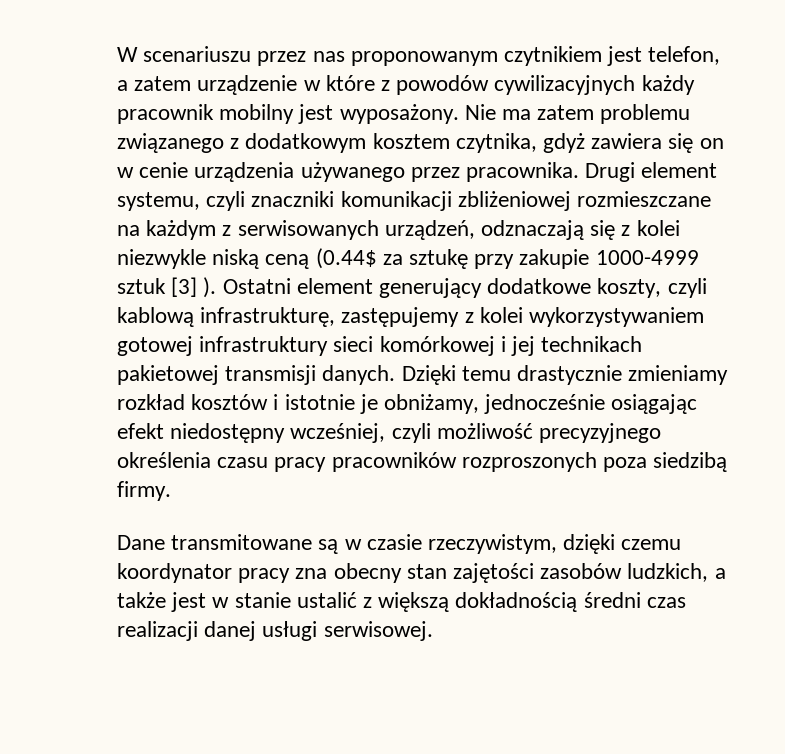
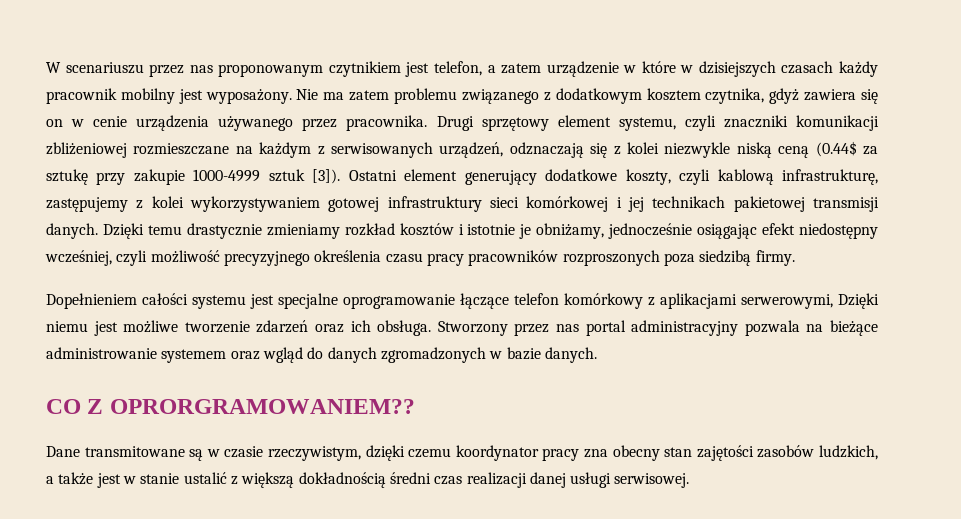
[381,75,636,95] z powodów cywilizacyjnych -> [680,61,834,77] w dzisiejszych czasach
(636, 172) none -> [481,117,549,131] sprzętowy
[171,277,217,298] [3] ). -> [312,169,341,184] [3]).
(171, 491) none -> [46,293,879,309] [46,320,879,336] [46,347,597,363] [46,399,415,414] // Dopełnieniem całości systemu jest specjalne oprogramowanie łączące telefon komórkowy z aplikacjami serwerowymi, Dzięki niemu jest możliwe tworzenie zdarzeń oraz ich obsługa. Stworzony przez nas portal administracyjny pozwala na bieżące administrowanie systemem oraz wgląd do danych zgromadzonych w bazie danych. // CO Z OPRORGRAMOWANIEM??

